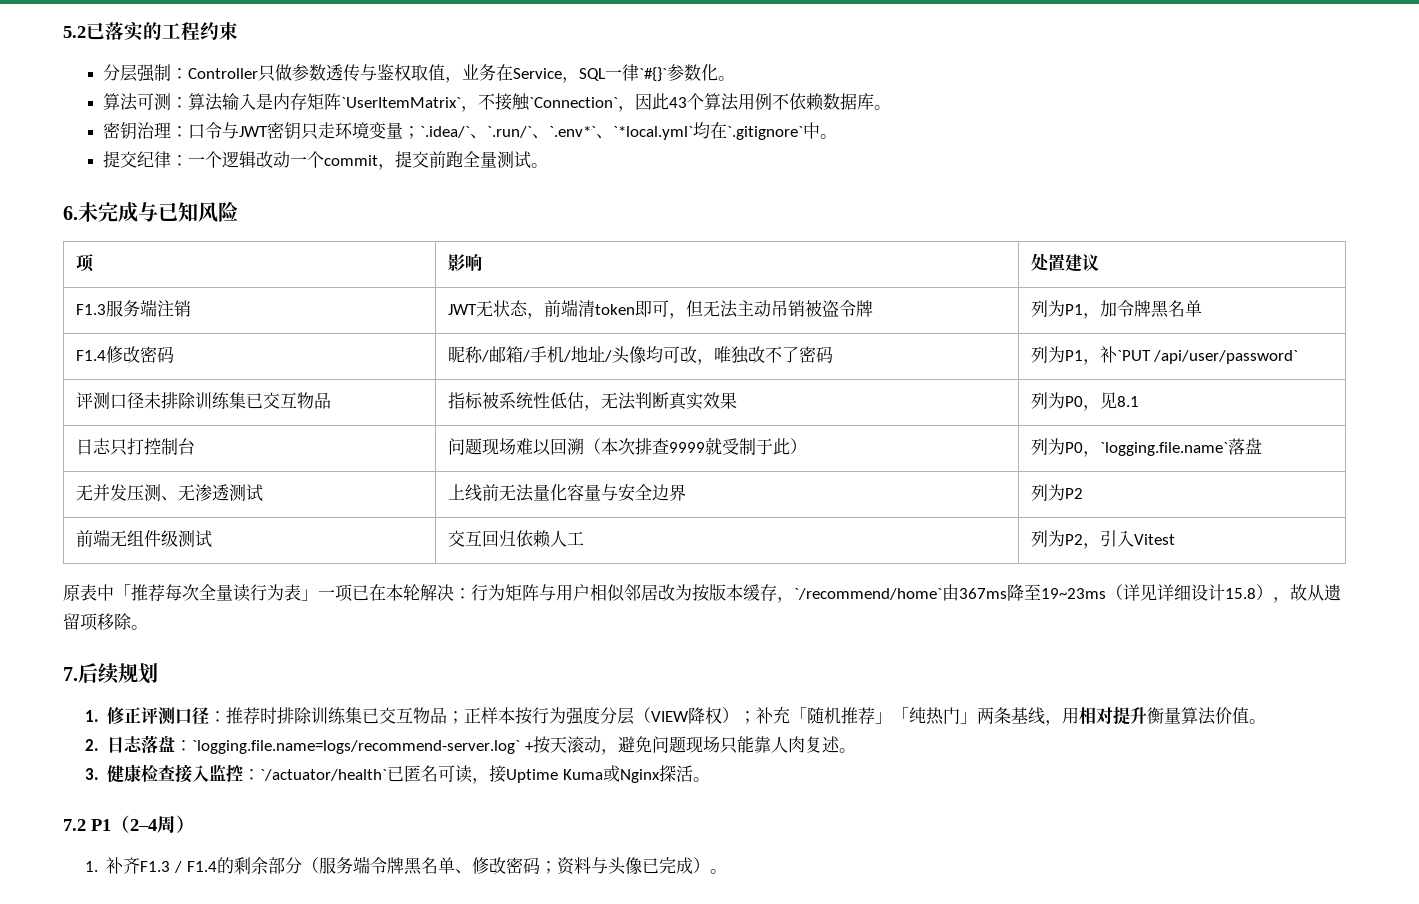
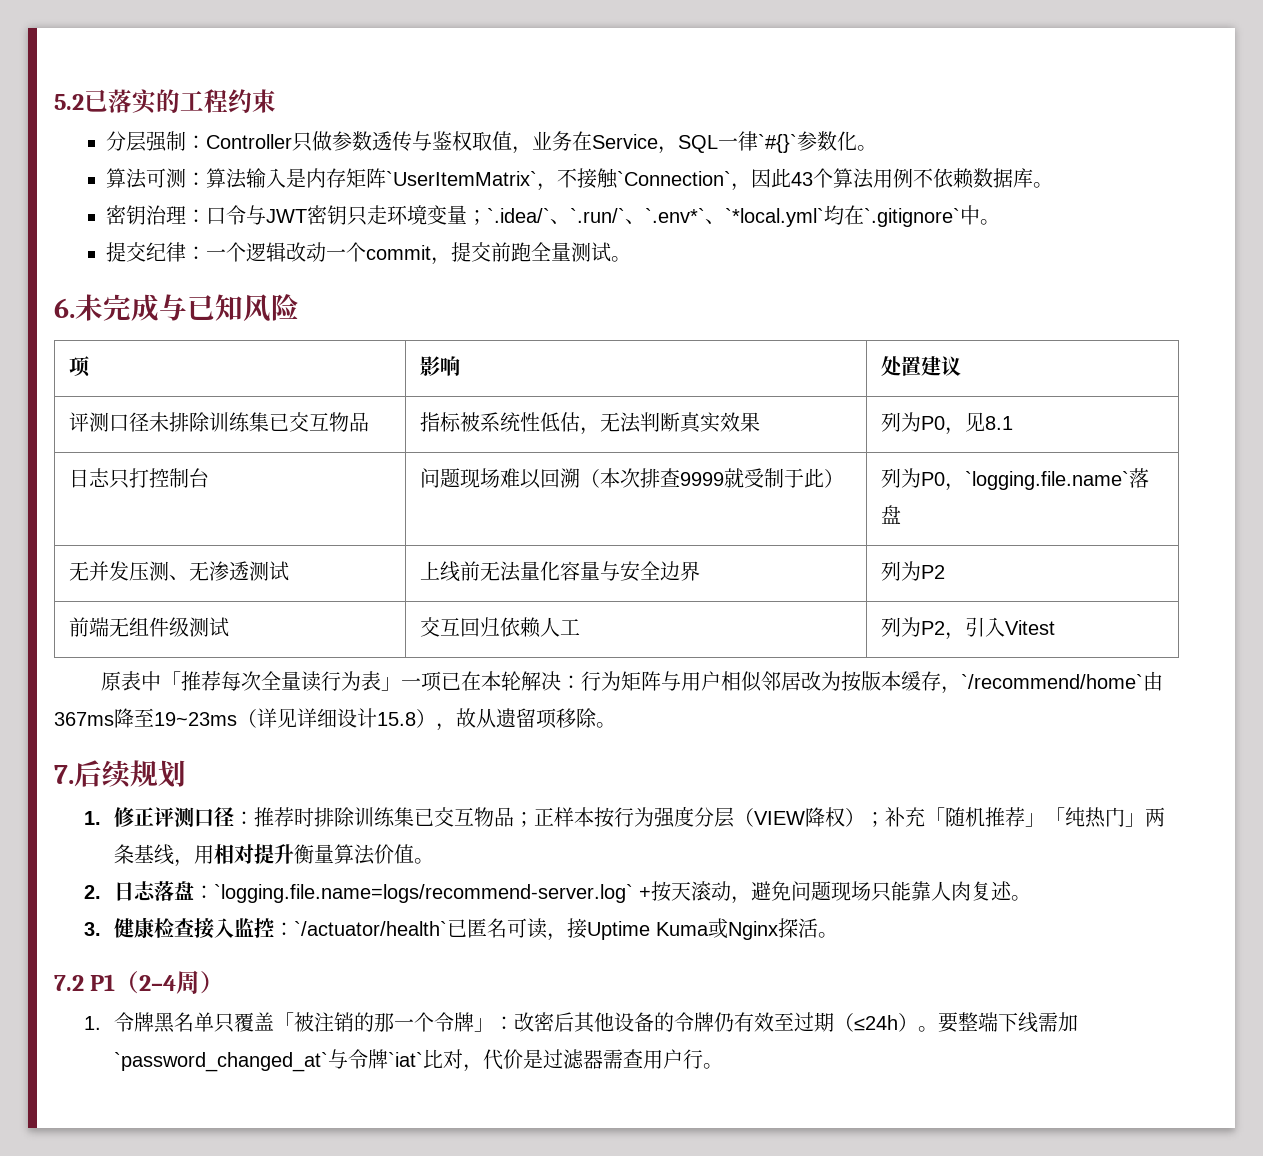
[75,299,191,317] [447,299,873,319] [1030,300,1202,319] [75,346,174,363] [447,346,833,365] [1030,346,1299,365] // F1.3服务端注销 | JWT无状态，前端清token即可，但无法主动吊销被盗令牌 | 列为P1，加令牌黑名单 // F1.4修改密码 | 昵称/邮箱/手机/地址/头像均可改，唯独改不了密码 | 列为P1，补`PUT /api/user/password` -> (961, 366) none
[106,856,710,875] 补齐F1.3 / F1.4的剩余部分（服务端令牌黑名单、修改密码；资料与头像已完成） -> [114,1012,1079,1033] [114,1049,704,1072] 令牌黑名单只覆盖「被注销的那一个令牌」：改密后其他设备的令牌仍有效至过期（≤24h）。要整端下线需加`password_changed_at`与令牌`iat`比对，代价是过滤器需查用户行

